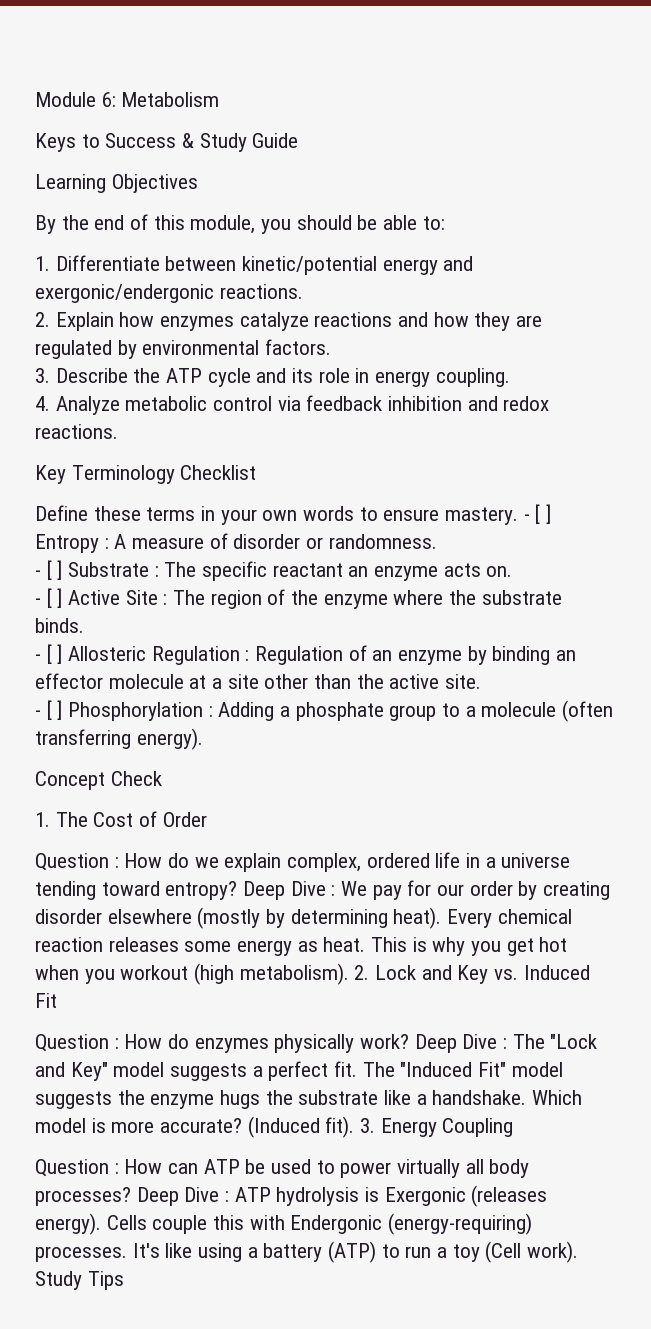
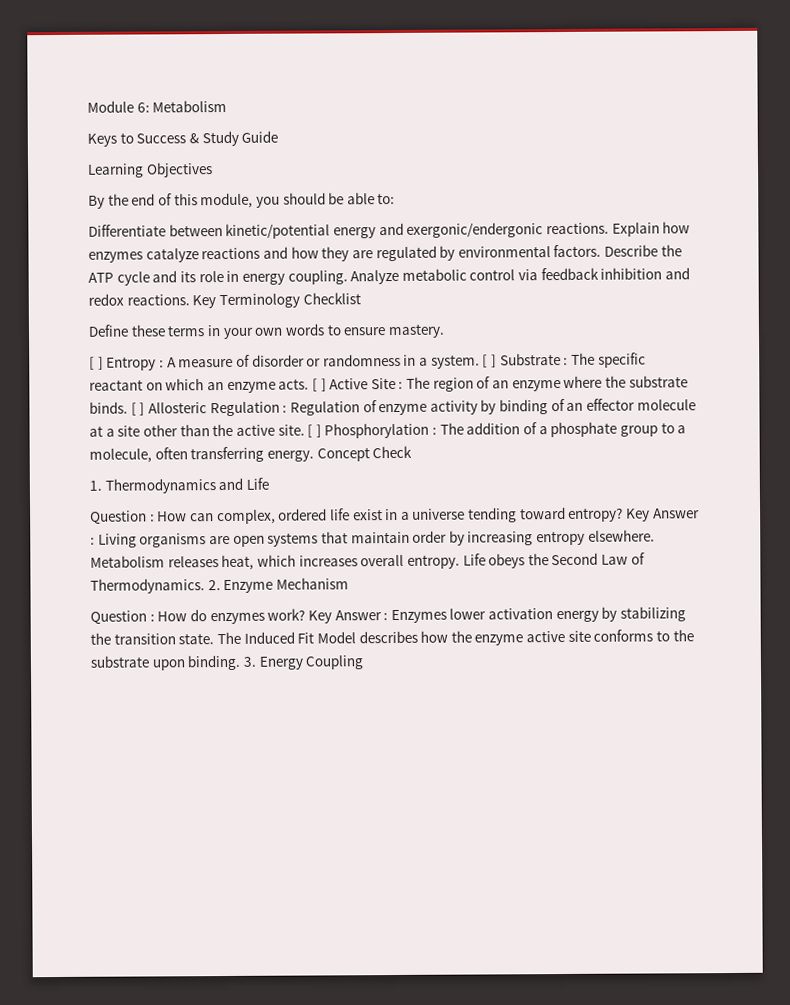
[35,256,50,271] 1. -> (396, 198) none
[35,312,50,327] // 2. -> (609, 228) none
[35,368,50,383] // 3. -> (602, 251) none
[35,396,50,411] // 4. -> (348, 277) none
(118, 431) // -> (190, 300) none
[523,514,530,521] - -> (445, 331) //
[328,534,437,549] [35,570,41,577] randomness. // - -> [322,353,480,369] randomness in a system.
[348,563,513,581] [35,598,41,605] an enzyme acts on. // - -> [145,378,310,393] on which an enzyme acts.
[291,590,319,605] the -> [492,380,510,389] an
[35,654,41,661] // - -> (128, 407) none
[372,650,463,665] an enzyme -> [378,400,478,416] enzyme activity
(551, 655) none -> [550,398,565,412] of
[35,710,41,717] // - -> (305, 430) none
[218,702,275,721] Adding -> [439,422,538,435] The addition of
[481,700,614,722] [35,728,203,750] molecule (often transferring energy). // -> [89,446,314,463] molecule, often transferring energy.
[55,811,207,827] [35,853,282,872] The Cost of Order // Question : How do we explain -> [104,477,269,494] [90,510,214,525] Thermodynamics and Life // Question : How can
(461, 860) none -> [352,509,383,521] exist
[243,880,611,900] [35,907,572,929] [35,937,568,956] [35,963,590,985] [35,993,57,1008] Deep Dive : We pay for our order by creating disorder elsewhere (mostly by determining heat). Every chemical reaction releases some energy as heat. This is why you get hot when you workout (high metabolism). 2. Lock and Key vs. Induced Fit -> [626,508,700,522] [90,529,655,548] [90,552,645,571] [90,577,349,594] Key Answer : Living organisms are open systems that maintain order by increasing entropy elsewhere. Metabolism releases heat, which increases overall entropy. Life obeys the Second Law of Thermodynamics. 2. Enzyme Mechanism
[274,1034,598,1053] [35,1061,563,1081] [35,1090,583,1109] [35,1116,514,1138] [35,1159,530,1178] [35,1185,548,1207] [35,1213,533,1235] [35,1241,579,1263] [35,1271,124,1290] physically work? Deep Dive : The "Lock and Key" model suggests a perfect fit. The "Induced Fit" model suggests the enzyme hugs the substrate like a handshake. Which model is more accurate? (Induced fit). 3. Energy Coupling // Question : How can ATP be used to power virtually all body processes? Deep Dive : ATP hydrolysis is Exergonic (releases energy). Cells couple this with Endergonic (energy-requiring) processes. It's like using a battery (ATP) to run a toy (Cell work). Study Tips -> [267,606,687,624] [90,629,694,646] [90,654,364,671] work? Key Answer : Enzymes lower activation energy by stabilizing the transition state. The Induced Fit Model describes how the enzyme active site conforms to the substrate upon binding. 3. Energy Coupling

